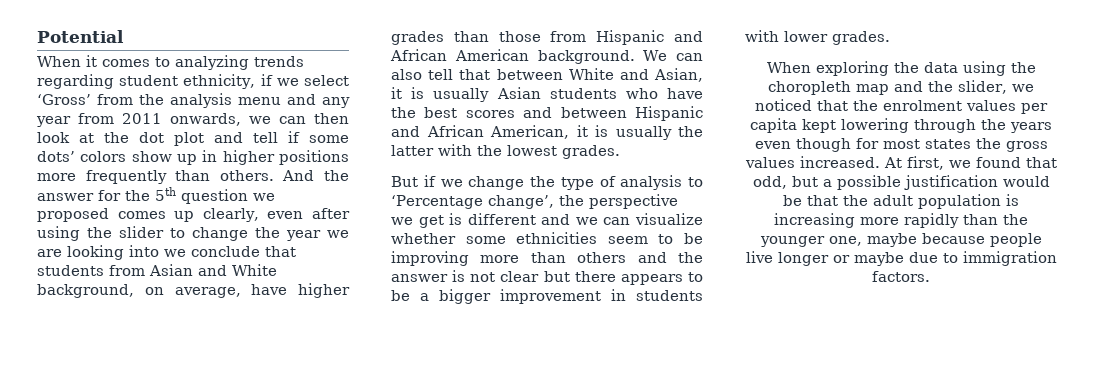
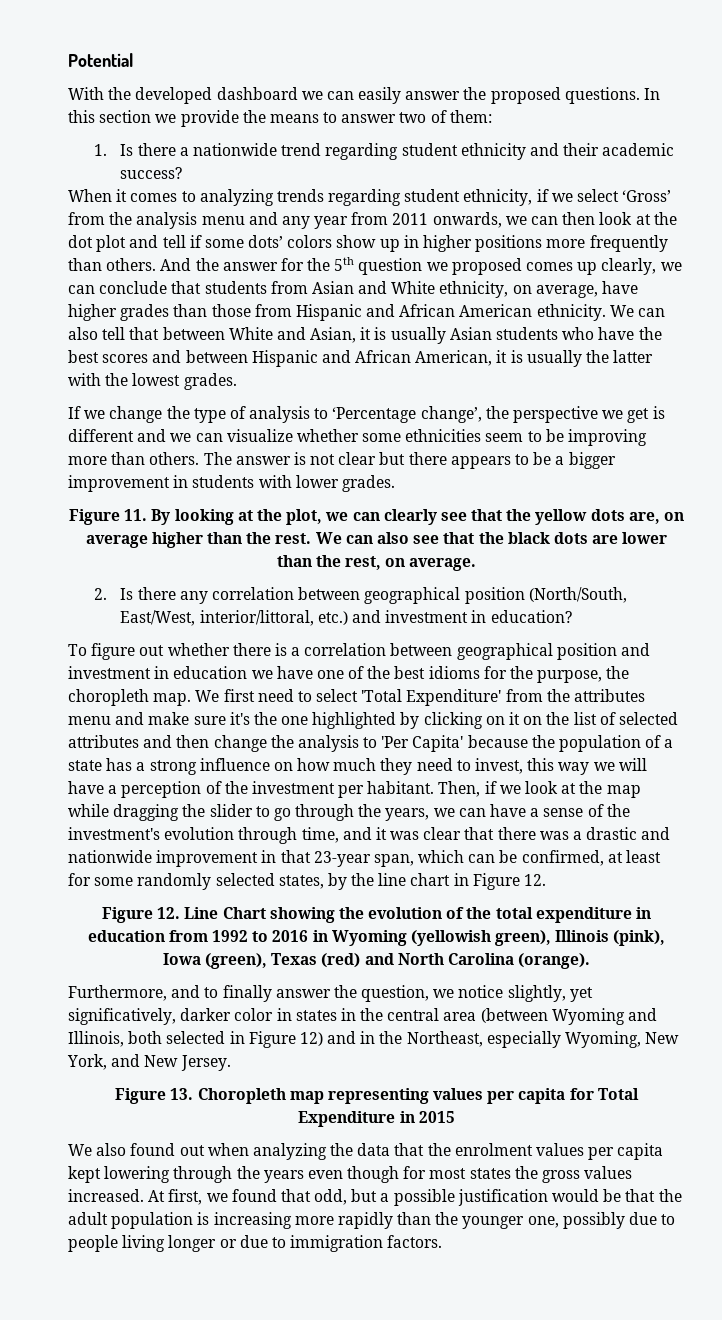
(124, 36) none -> [68,87,661,104] [68,110,492,127] [94,143,675,160] [120,167,183,179] // With the developed dashboard we can easily answer the proposed questions. In this section we provide the means to answer two of them: // 1. Is there a nationwide trend regarding student ethnicity and their academic success?
[267,208,350,219] [37,226,349,241] [37,245,186,260] even after using the slider to change the year we are looking into we -> [660,262,682,271] [68,285,95,294] we can
[37,284,134,298] background, -> [439,281,509,298] ethnicity,
[537,50,635,64] background. -> [536,304,606,321] ethnicity.
[391,175,436,187] But if -> [68,406,81,419] If
[577,252,703,263] others and the -> [149,452,232,465] others. The
[766,61,1036,76] [768,80,1034,95] [755,99,812,111] When exploring the data using the choropleth map and the slider, we noticed -> [69,509,684,525] [85,532,668,548] [276,555,477,571] [94,587,627,604] [120,610,572,626] [68,643,651,660] [68,666,630,683] [68,689,646,706] [68,712,678,729] [68,735,674,752] [68,758,647,775] [68,781,641,798] [68,804,630,821] [68,827,671,844] [68,850,662,867] [68,873,547,890] [101,907,652,923] [87,930,666,946] [162,953,591,969] [68,985,593,1002] [68,1008,658,1025] [68,1031,680,1048] [67,1054,231,1071] [115,1088,639,1104] [298,1111,455,1127] [68,1143,391,1160] Figure 11. By looking at the plot, we can clearly see that the yellow dots are, on average higher than the rest. We can also see that the black dots are lower than the rest, on average. // 2. Is there any correlation between geographical position (North/South, East/West, interior/littoral, etc.) and investment in education? // To figure out whether there is a correlation between geographical position and investment in education we have one of the best idioms for the purpose, the choropleth map. We first need to select 'Total Expenditure' from the attributes menu and make sure it's the one highlighted by clicking on it on the list of selected attributes and then change the analysis to 'Per Capita' because the population of a state has a strong influence on how much they need to invest, this way we will have a perception of the investment per habitant. Then, if we look at the map while dragging the slider to go through the years, we can have a sense of the investment's evolution through time, and it was clear that there was a drastic and nationwide improvement in that 23-year span, which can be confirmed, at least for some randomly selected states, by the line chart in Figure 12. // Figure 12. Line Chart showing the evolution of the total expenditure in education from 1992 to 2016 in Wyoming (yellowish green), Illinois (pink), Iowa (green), Texas (red) and North Carolina (orange). // Furthermore, and to finally answer the question, we notice slightly, yet significatively, darker color in states in the central area (between Wyoming and Illinois, both selected in Figure 12) and in the Northeast, especially Wyoming, New York, and New Jersey. // Figure 13. Choropleth map representing values per capita for Total Expenditure in 2015 // We also found out when analyzing the data
[866,233,1042,247] [745,251,773,263] maybe because people live -> [562,1212,676,1229] [68,1235,166,1252] possibly due to people living
[853,252,904,266] maybe -> (237, 1243) none

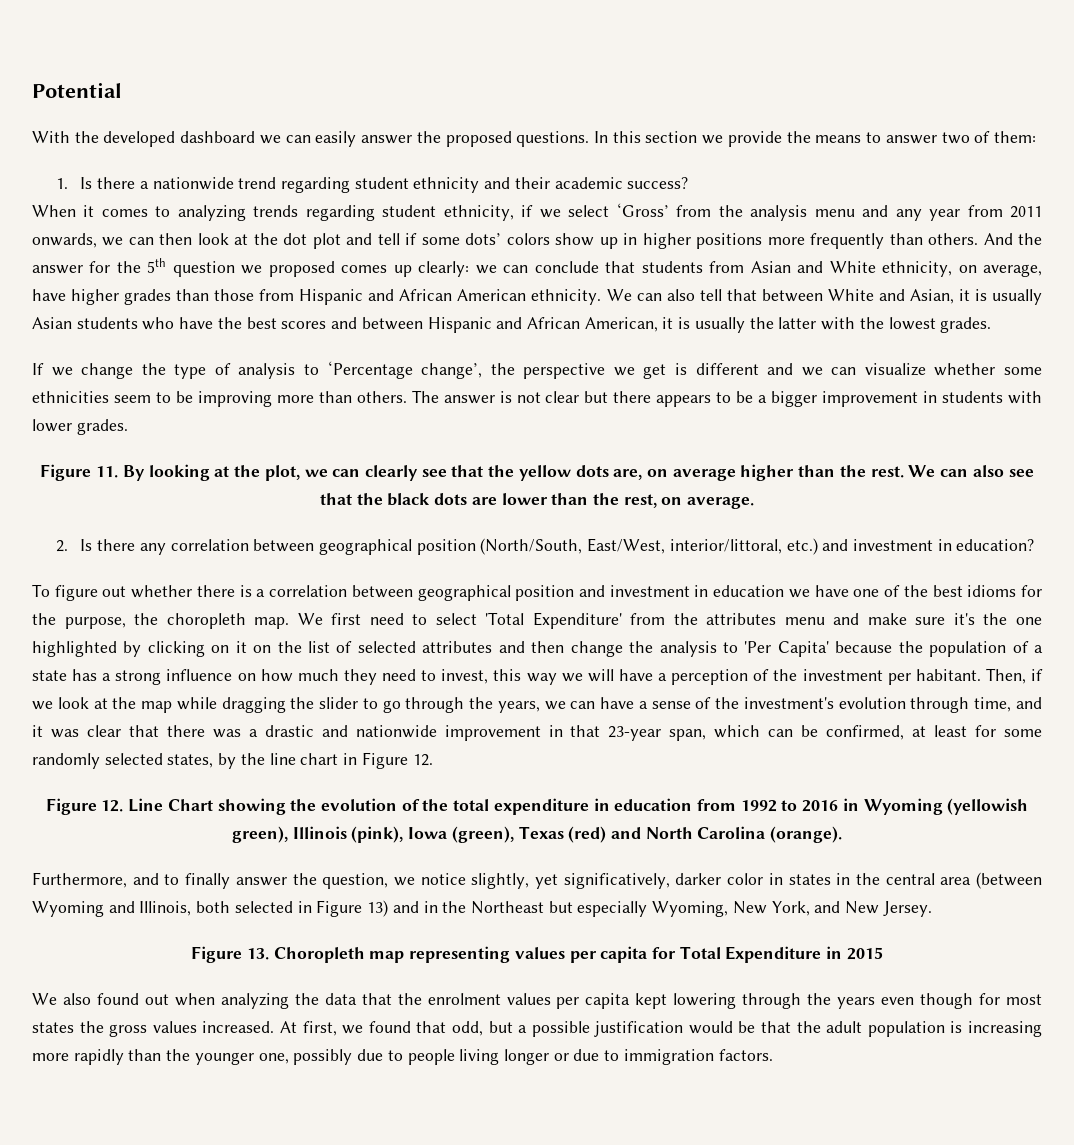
[601,258,657,275] clearly, -> [418,261,470,277] clearly:
[299,1032,323,1046] 12) -> [367,900,389,917] 13)
[406,1031,483,1047] Northeast, -> [470,901,573,914] Northeast but

